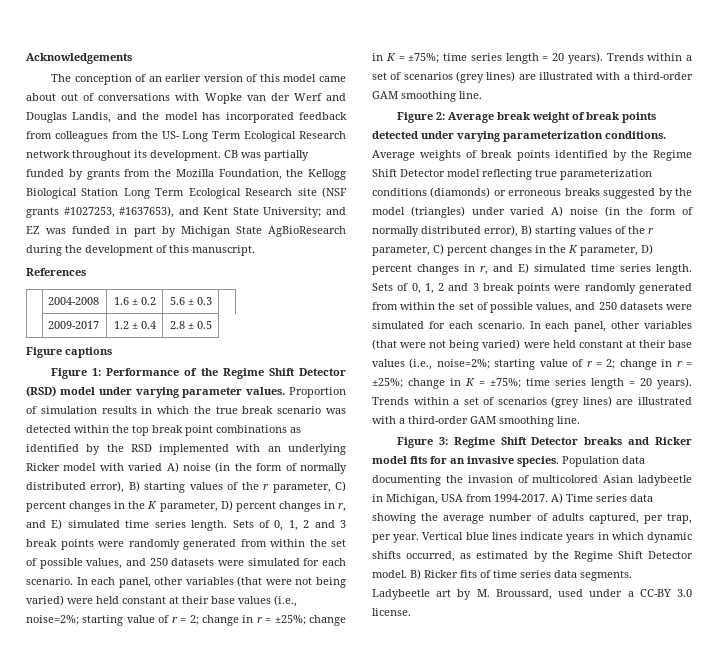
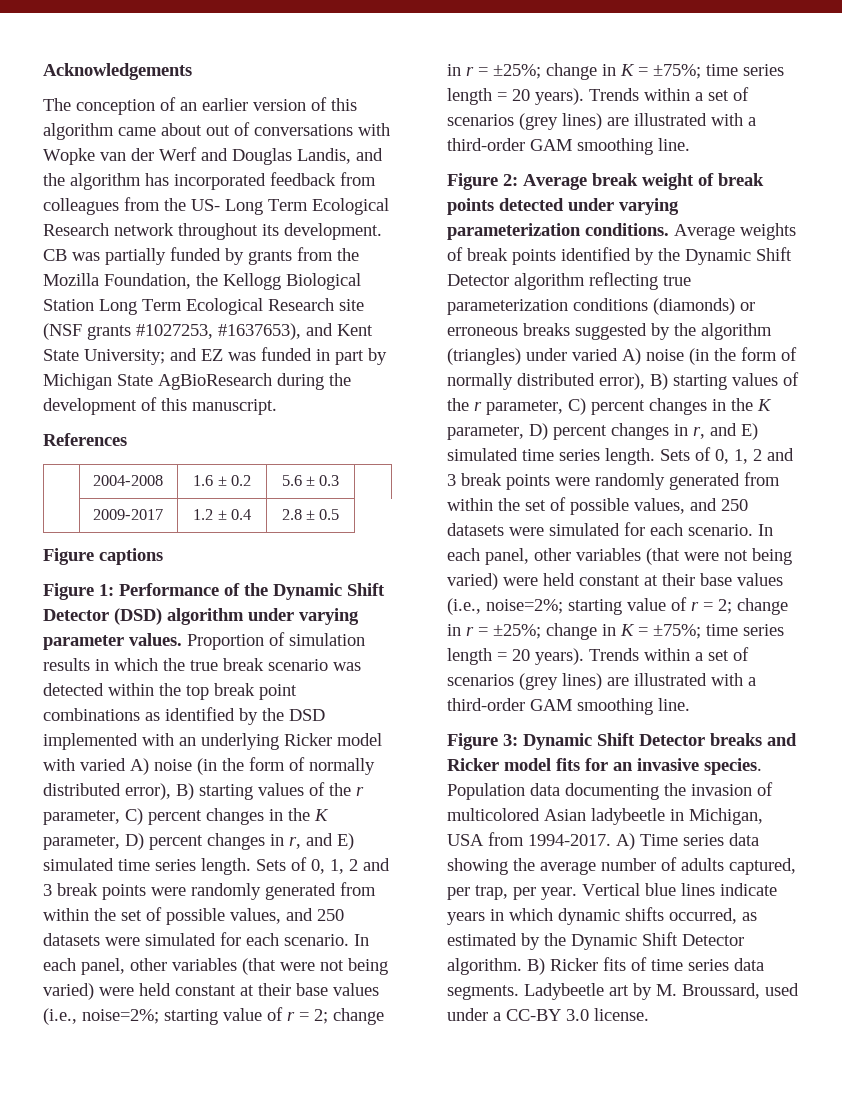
[283,74,317,82] model -> [43,123,114,140] algorithm
[164,112,198,120] model -> [70,173,141,190] algorithm
[222,368,346,379] [26,386,95,397] Regime Shift Detector (RSD) model -> [273,583,385,600] [43,608,244,625] Dynamic Shift Detector (DSD) algorithm
[130,444,152,452] RSD -> [289,709,325,721] DSD
[653,150,692,161] [372,169,480,177] Regime Shift Detector model -> [685,247,792,265] [447,273,585,290] Dynamic Shift Detector algorithm
[372,207,405,215] model -> [701,323,772,340] algorithm
[453,437,495,448] Regime -> [523,733,592,750] Dynamic
[573,551,693,562] [372,570,407,578] Regime Shift Detector model. -> [571,932,744,950] [447,958,522,975] Dynamic Shift Detector algorithm.

